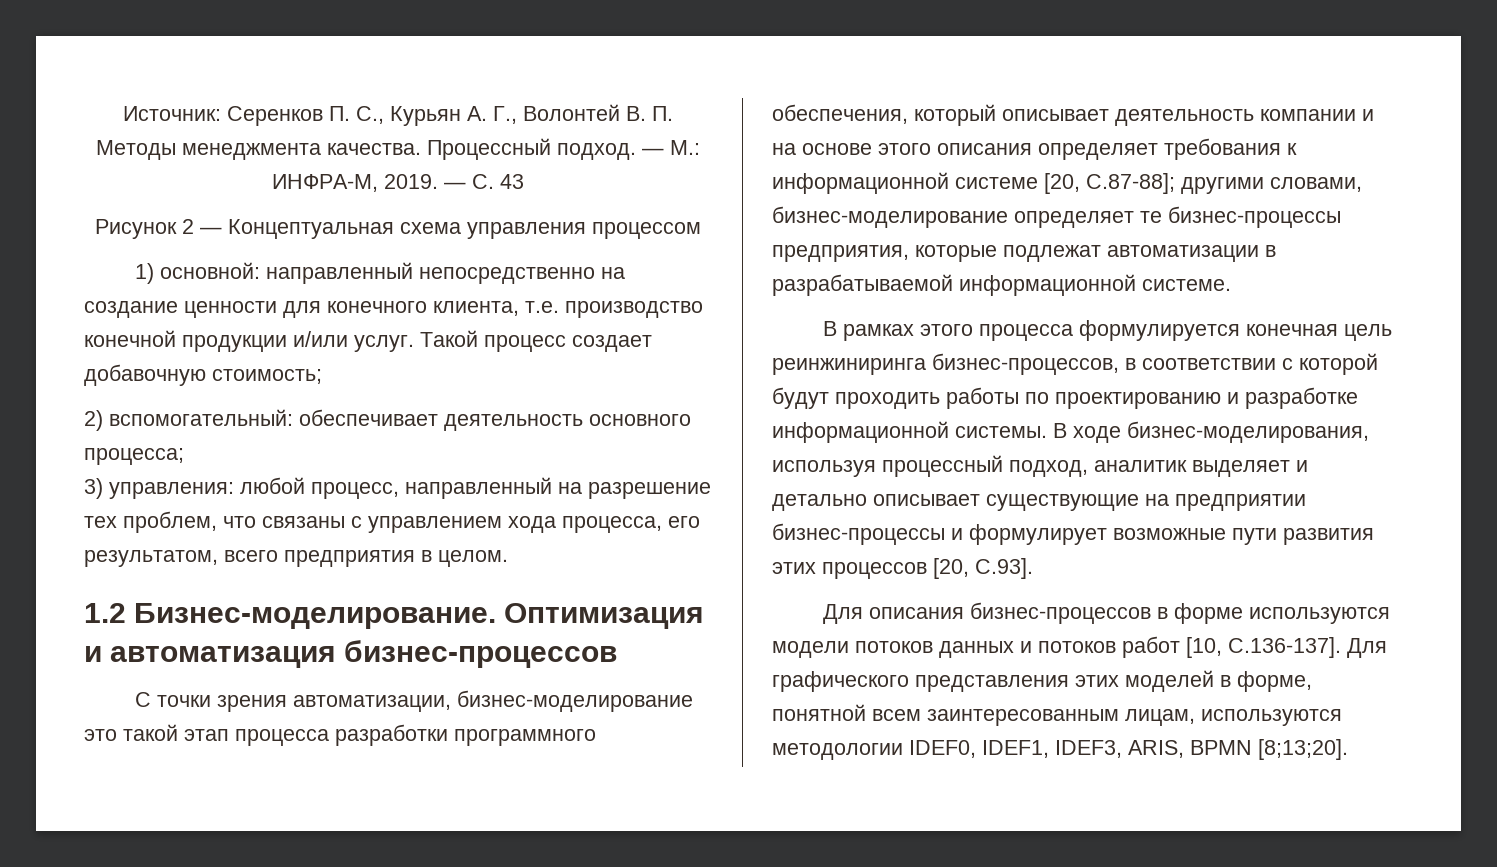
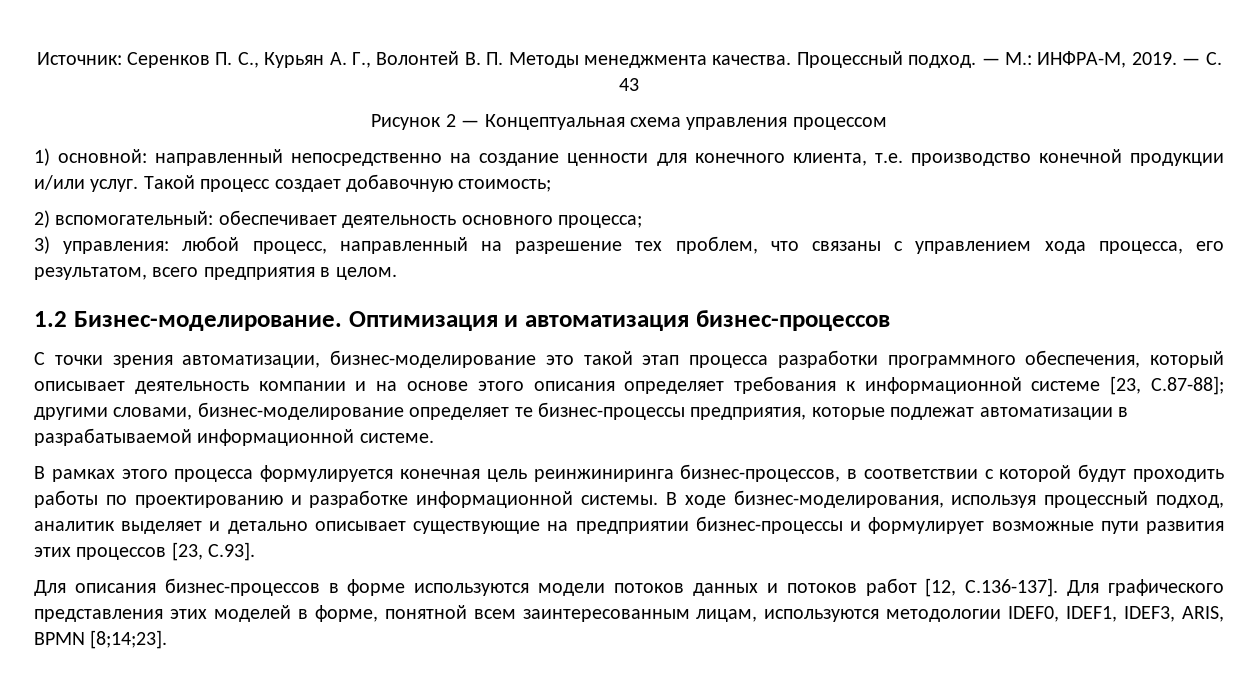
[1044,173,1080,194] [20, -> [1110,376,1142,395] [23,
[933,558,969,579] [20, -> [171,542,203,561] [23,
[1186,637,1222,658] [10, -> [925,578,957,597] [12,
[1258,739,1348,760] [8;13;20]. -> [90,630,168,649] [8;14;23].

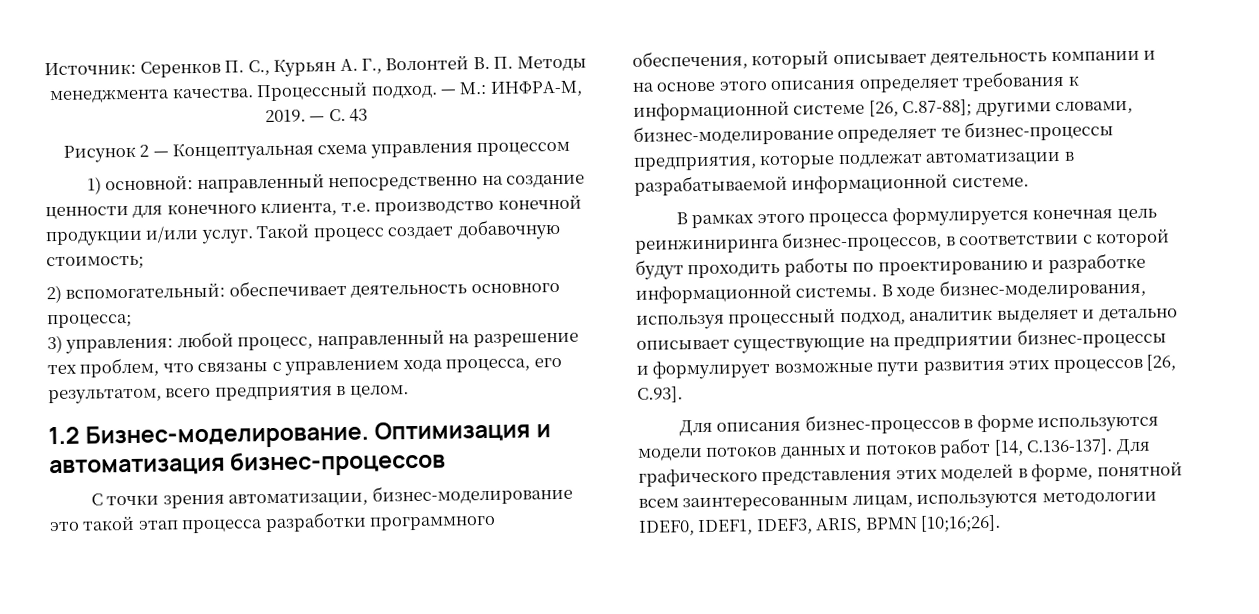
[1110,376,1142,395] [23, -> [868,100,899,117] [26,
[171,542,203,561] [23, -> [1146,354,1177,371] [26,
[925,578,957,597] [12, -> [993,439,1024,456] [14,
[90,630,168,649] [8;14;23]. -> [920,514,1002,533] [10;16;26].

